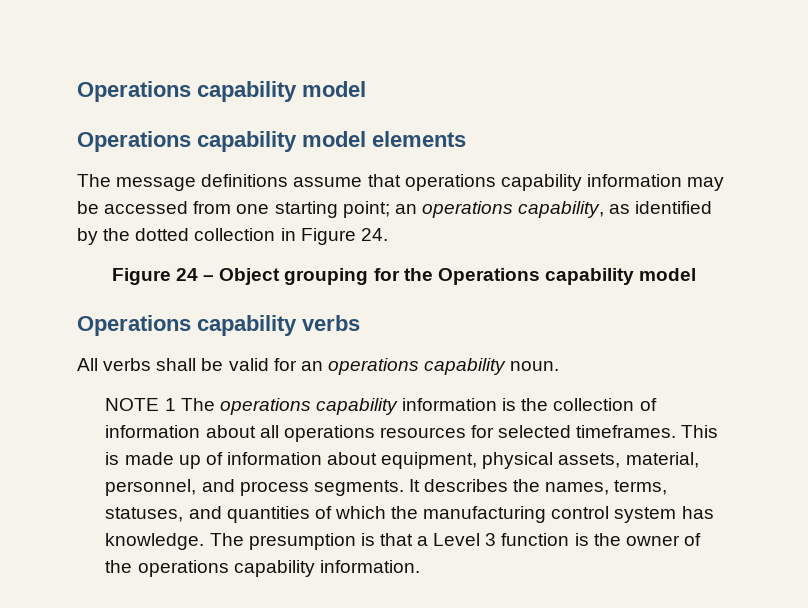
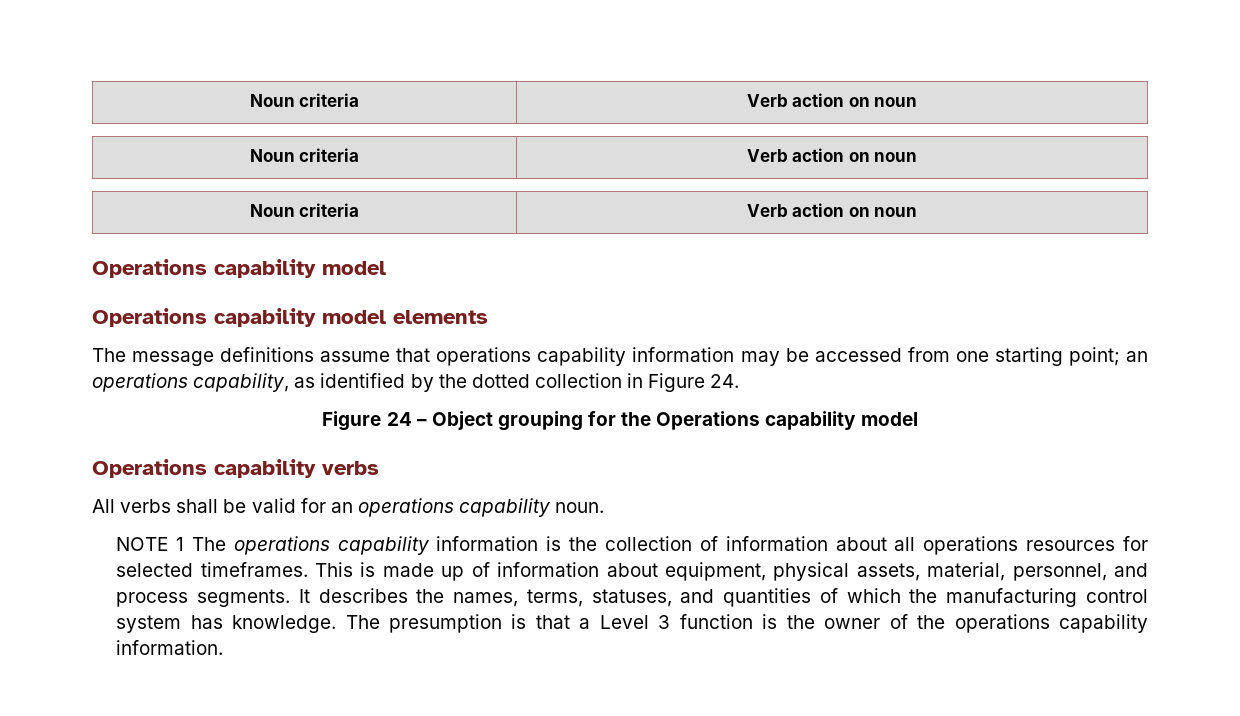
(77, 91) none -> [249,93,360,107] [746,93,918,107] [249,148,360,162] [746,148,918,162] [249,203,360,217] [746,203,918,217] Noun criteria | Verb action on noun // Noun criteria | Verb action on noun // Noun criteria | Verb action on noun //

